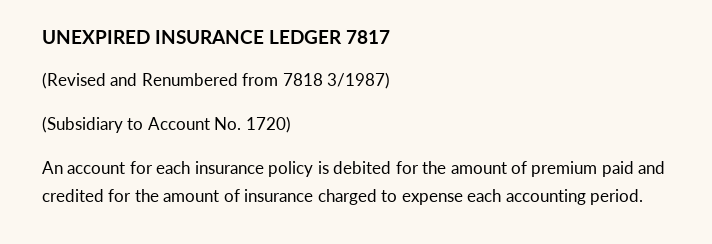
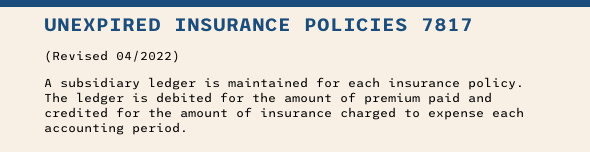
[269,30,343,44] LEDGER -> [304,18,408,32] POLICIES
[110,72,391,89] [42,116,291,133] [42,161,314,177] and Renumbered from 7818 3/1987) // (Subsidiary to Account No. 1720) // An account for each insurance policy -> [116,50,180,63] [44,77,524,90] [44,92,124,105] 04/2022) // A subsidiary ledger is maintained for each insurance policy. The ledger

